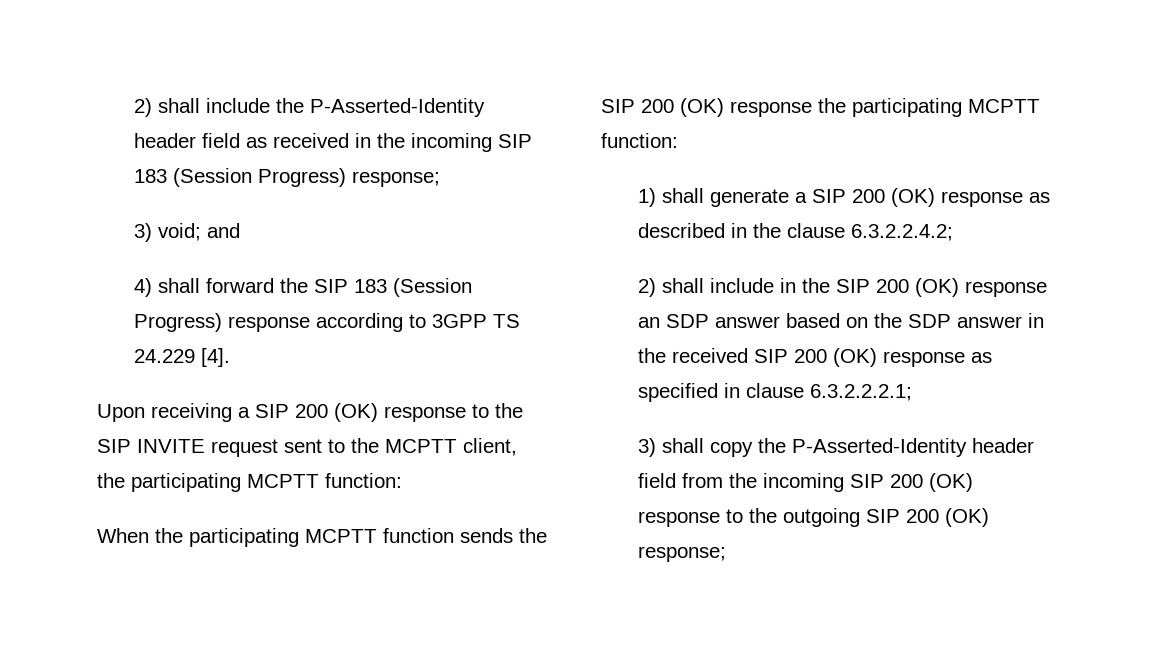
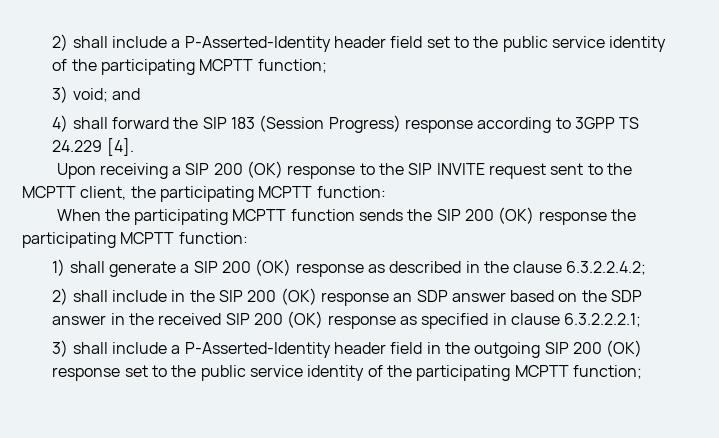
[133,98,485,117] [133,133,532,152] [133,168,440,187] 2) shall include the P-Asserted-Identity header field as received in the incoming SIP 183 (Session Progress) response; -> [52,34,667,52] [52,59,327,75] 2) shall include a P-Asserted-Identity header field set to the public service identity of the participating MCPTT function;
[709,438,1034,457] [637,473,973,492] [637,509,743,527] copy the P-Asserted-Identity header field from the incoming SIP 200 (OK) response to -> [111,342,441,358] include a P-Asserted-Identity header field in
[637,546,726,562] response; -> [52,365,642,381] response set to the public service identity of the participating MCPTT function;

